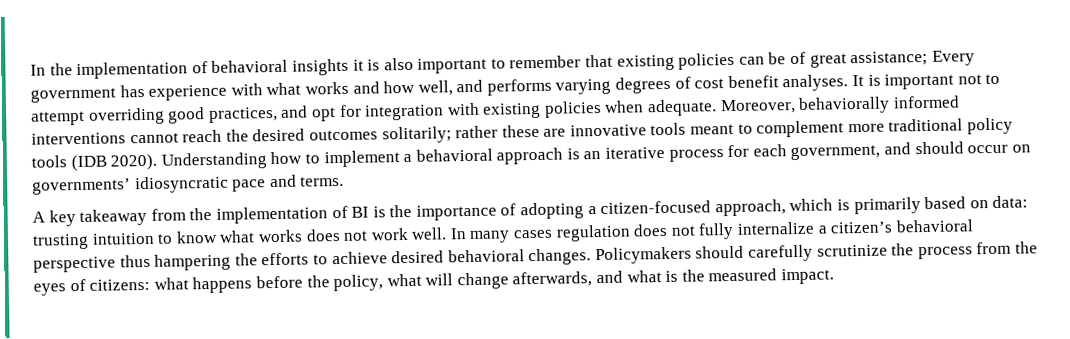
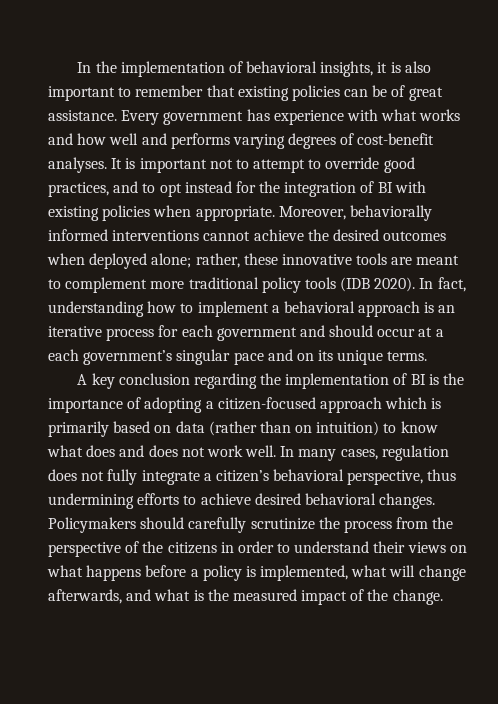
[291,58,349,76] insights -> [320,61,374,77] insights,
[850,50,929,67] assistance; -> [48,110,117,121] assistance.
[417,80,453,96] well, -> [109,133,139,145] well
[694,75,779,89] cost benefit -> [357,133,435,145] cost-benefit
[88,107,165,125] overriding -> [308,157,380,169] to override
[311,104,445,122] opt for integration -> [142,181,393,197] to opt instead for the integration of BI
[647,99,718,117] adequate. -> [195,206,275,221] appropriate.
[182,129,223,143] reach -> [253,229,304,241] achieve
[381,124,567,144] solitarily; rather these are -> [47,253,278,269] when deployed alone; rather, these
(687, 129) none -> [391,257,413,265] are
[160,152,267,170] Understanding -> [419,277,466,292] [48,301,144,317] In fact, understanding
[790,144,881,161] government, -> [216,327,297,341] government
[1011,144,1031,153] [32,174,297,195] on governments’ idiosyncratic pace and -> [418,327,444,337] [48,349,384,365] at a each government’s singular pace and on its unique
[79,208,186,226] takeaway from -> [118,373,257,389] conclusion regarding
[714,199,786,217] approach, -> [319,397,382,413] approach
[992,195,1029,208] [32,232,155,250] data: trusting intuition -> [175,421,380,436] data (rather than on intuition)
[257,229,303,243] works -> [86,445,145,457] does and
[513,229,554,239] cases -> [340,449,378,460] cases,
[737,221,816,235] internalize -> [141,470,200,485] integrate
[33,253,258,273] perspective thus hampering the -> [347,469,457,485] [48,493,134,509] perspective, thus undermining
[33,274,384,296] eyes of citizens: what happens before the policy, -> [48,541,467,557] [47,565,349,581] perspective of the citizens in order to understand their views on what happens before a policy is implemented,
[781,268,835,285] impact. -> [301,589,443,605] impact of the change.

